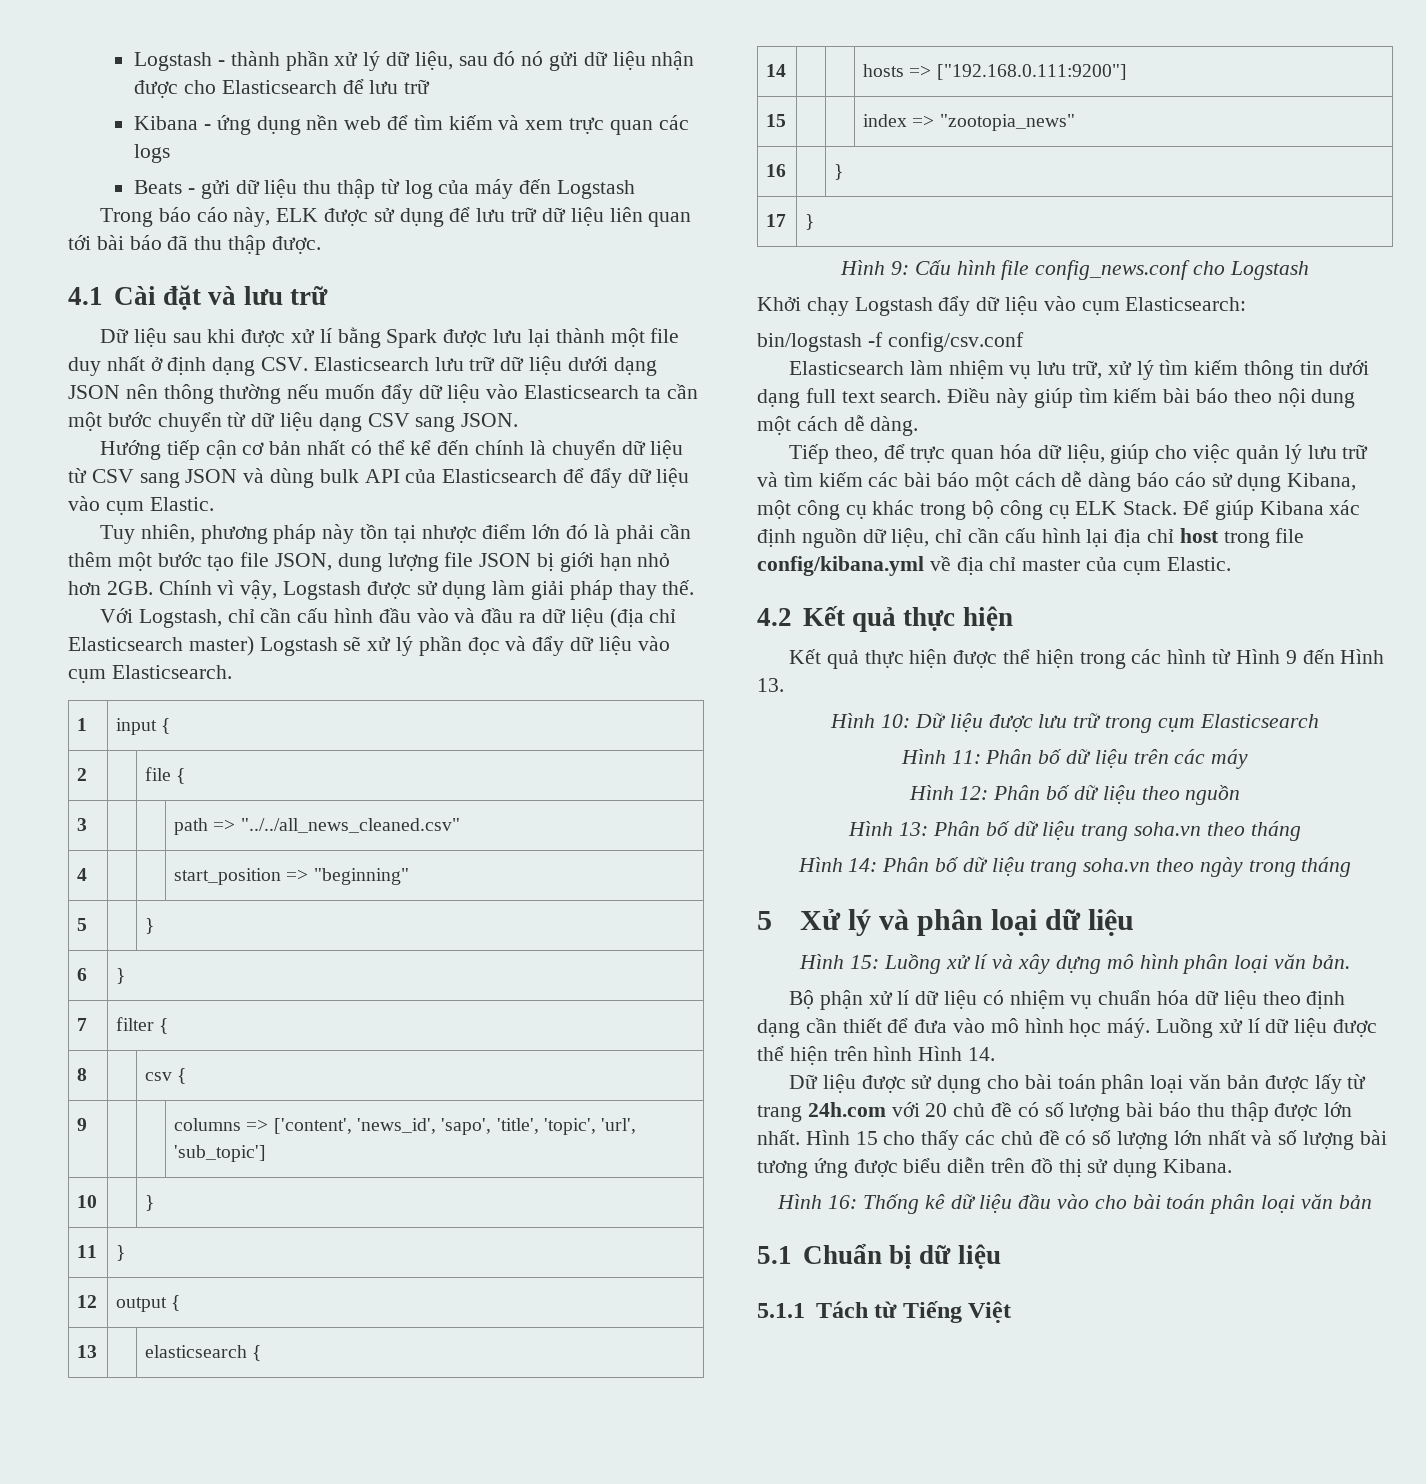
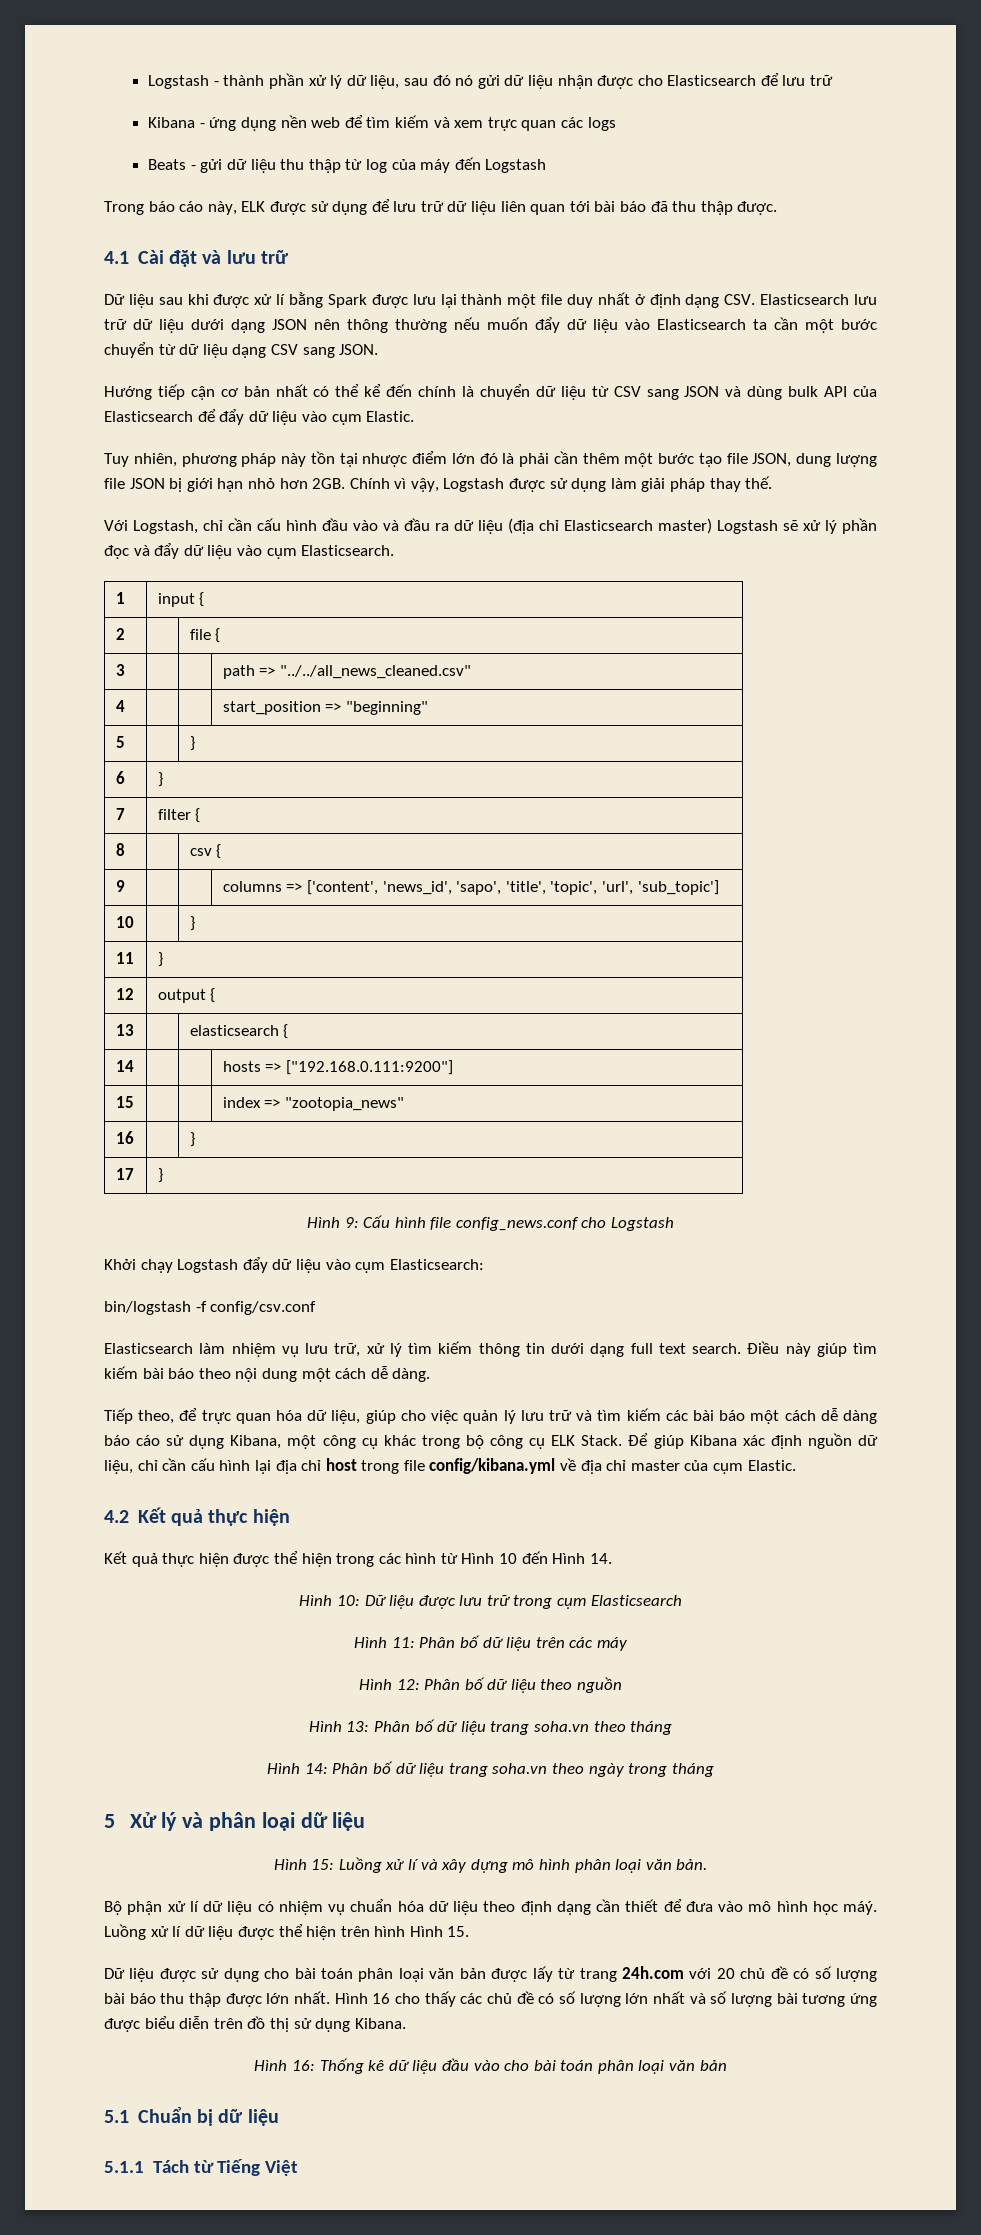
[1285,650,1297,664] 9 -> [499,1553,518,1564] 10
[757,678,784,692] 13. -> [589,1553,612,1564] 14.
[968,1047,996,1061] 14. -> [447,1926,470,1937] 15.
[855,1131,878,1145] 15 -> [372,1993,391,2004] 16

